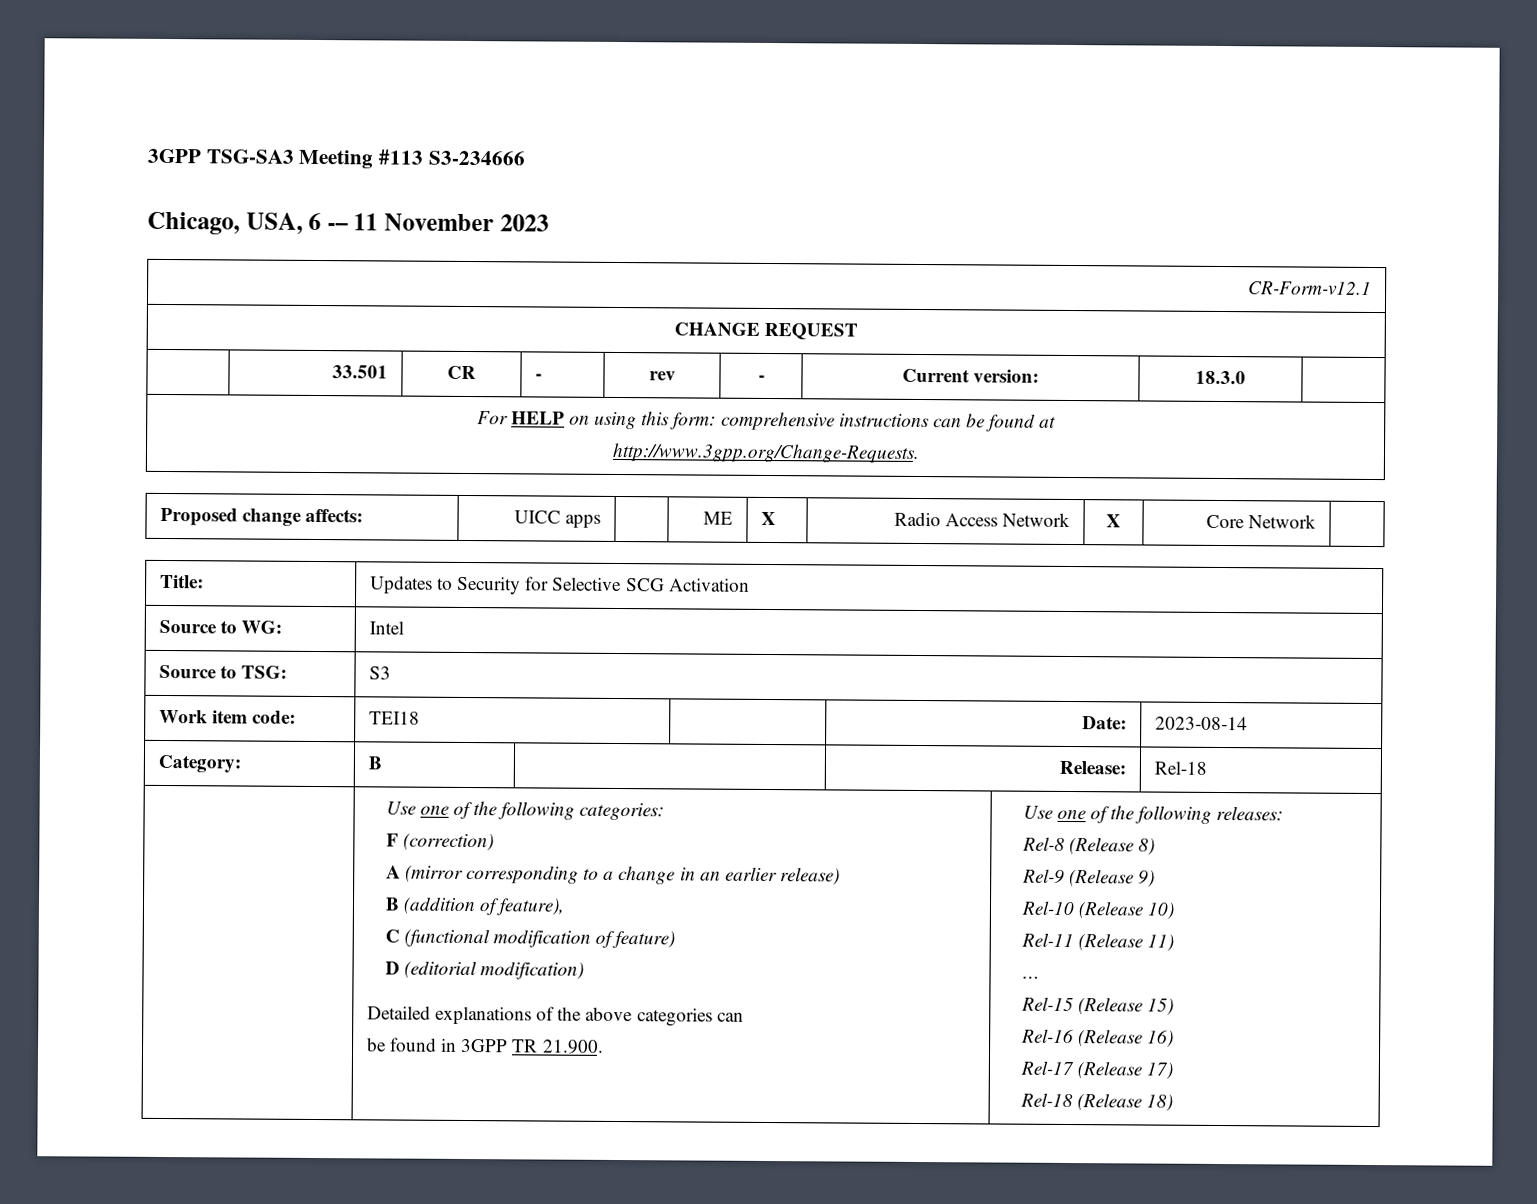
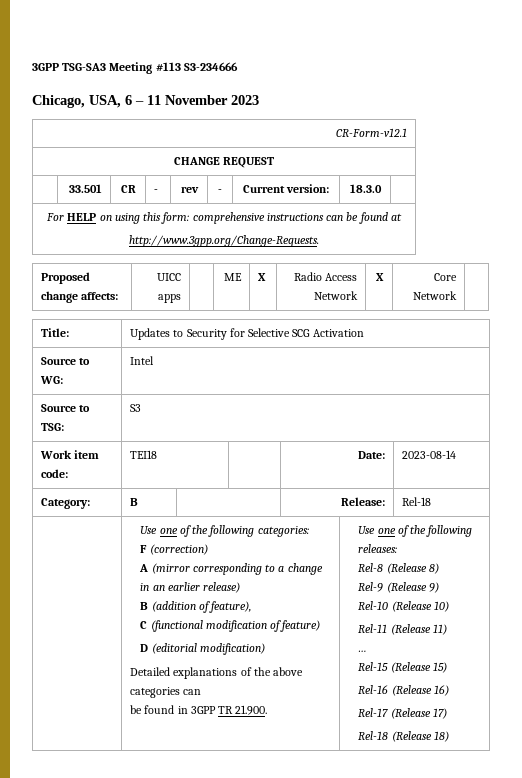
[326,222,349,231] -– -> [135,101,144,105] –

